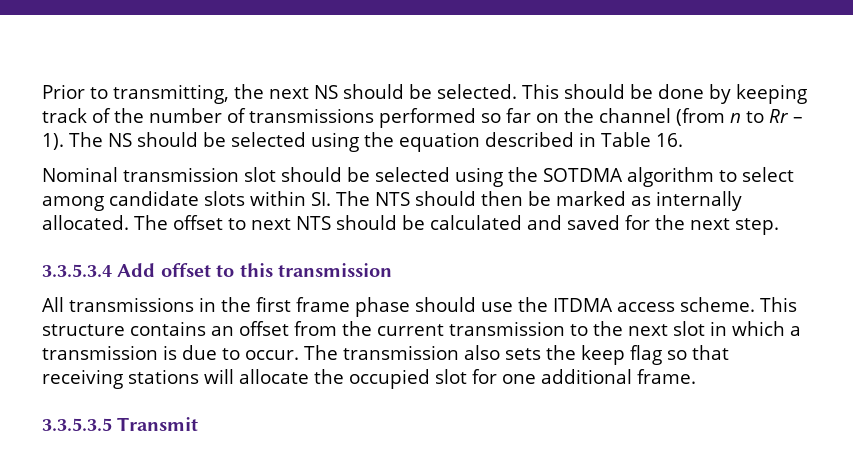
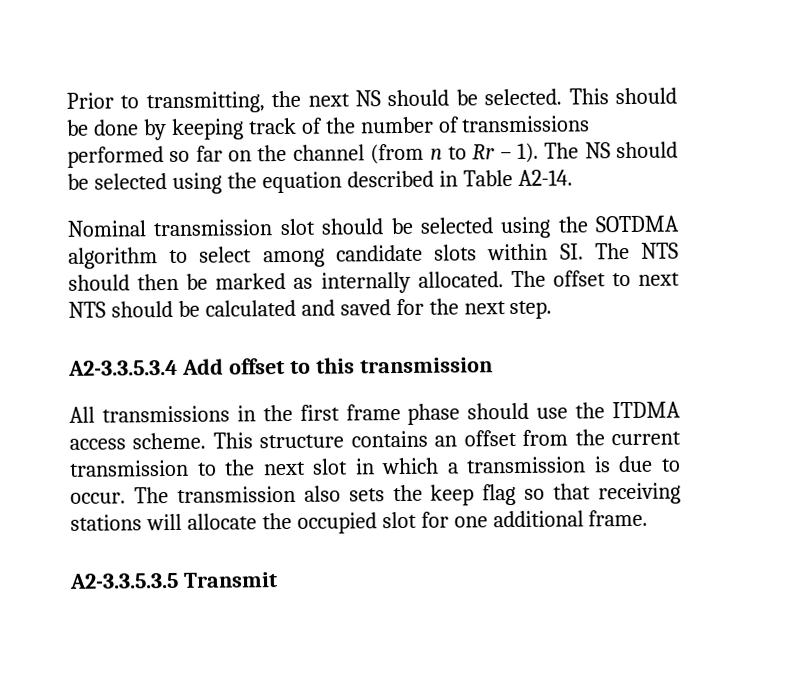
[655,133,683,147] 16. -> [517,169,573,186] A2-14.
[42,264,112,277] 3.3.5.3.4 -> [68,359,178,376] A2-3.3.5.3.4
[42,418,112,431] 3.3.5.3.5 -> [69,572,179,589] A2-3.3.5.3.5

